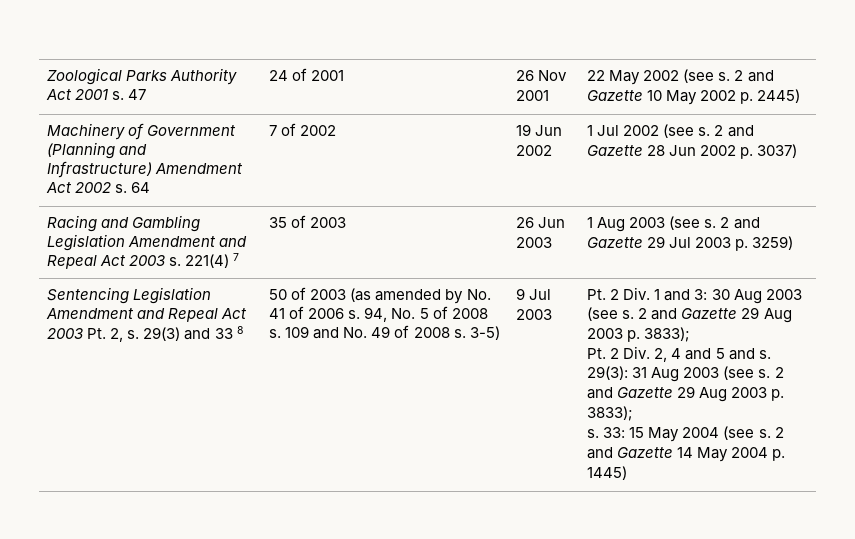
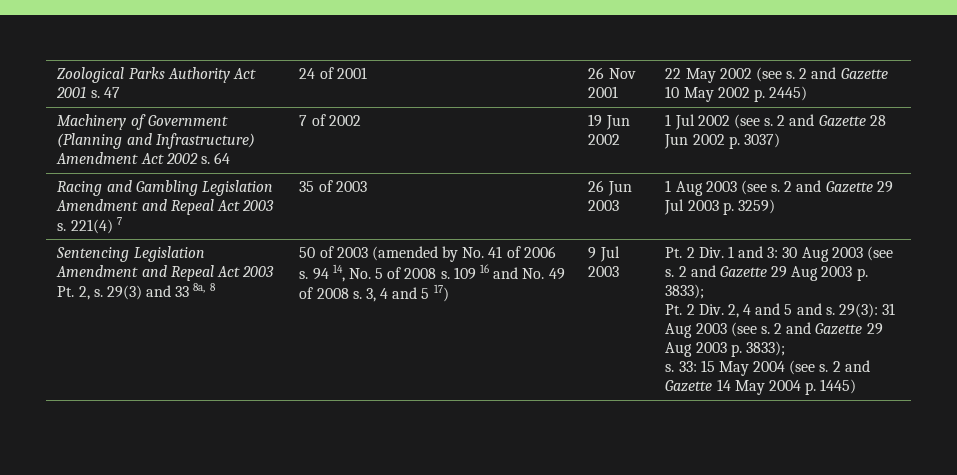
(233, 333) none -> [193,283,206,293] 8a,
[350,288,442,302] (as amended -> [371,246,438,261] (amended
[364,307,388,322] 94, -> [312,264,345,282] 94 14,
(310, 332) none -> [479,264,489,273] 16
[469,326,500,340] 3-5) -> [365,284,449,302] 3, 4 and 5 17)

